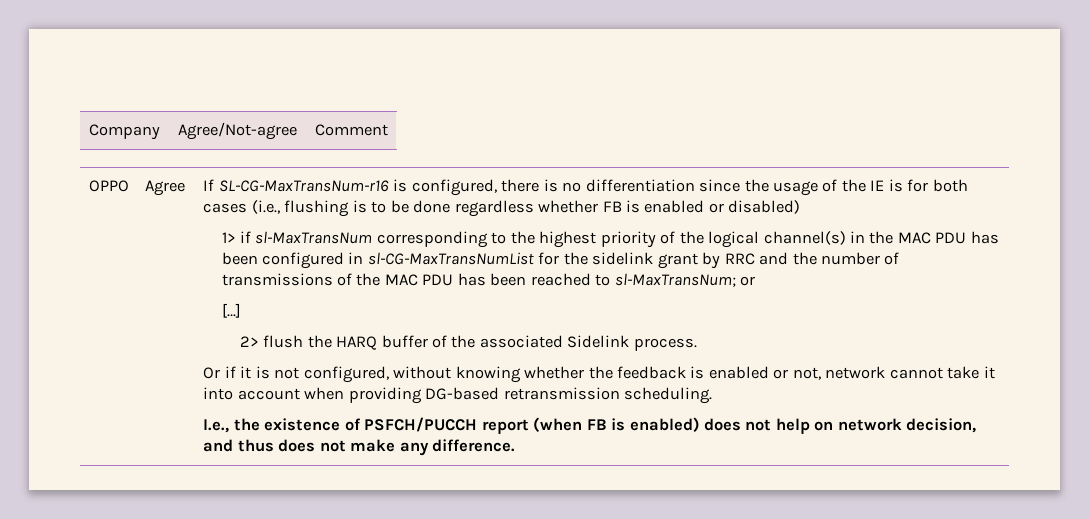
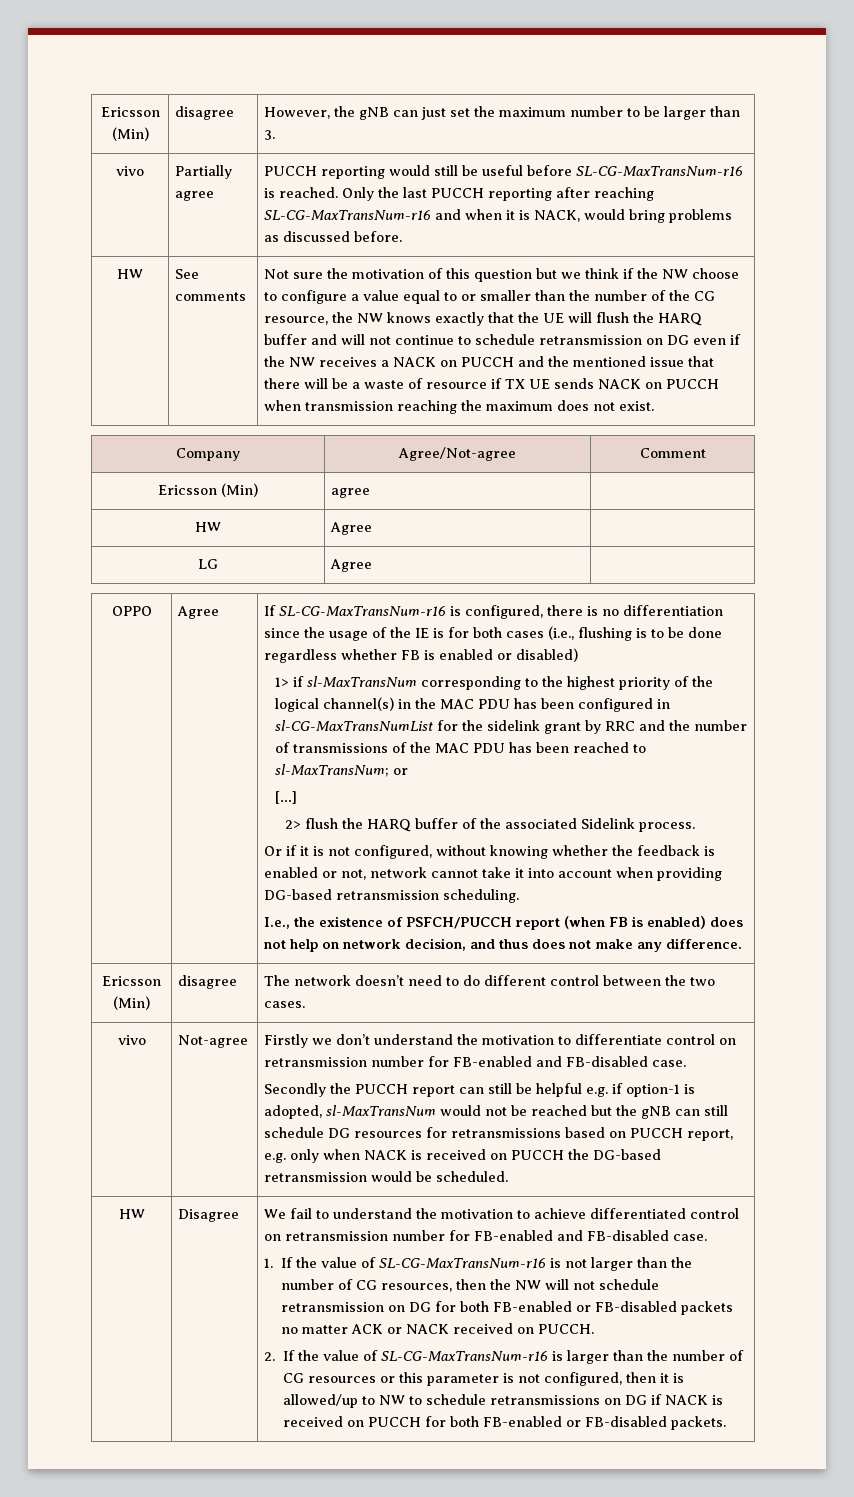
[89,124,160,140] [177,122,297,140] [314,124,388,136] Company | Agree/Not-agree | Comment -> [100,107,160,117] [111,127,149,141] [175,106,235,120] [264,106,741,120] [264,130,276,140] [116,166,144,176] [175,165,233,179] [175,191,215,201] [264,165,744,179] [264,187,655,201] [264,209,733,223] [264,231,403,242] [117,269,143,279] [175,269,200,279] [175,292,247,301] [264,268,740,282] [264,290,716,304] [264,312,703,326] [264,334,742,345] [264,356,715,367] [264,378,720,389] [264,400,655,414] [176,448,240,461] [398,447,516,461] [639,448,706,458] [158,483,258,497] [331,488,371,498] [195,522,221,532] [330,522,373,535] [198,559,218,569] [330,559,373,572] Ericsson (Min) | disagree | However, the gNB can just set the maximum number to be larger than 3. // vivo | Partially agree | PUCCH reporting would still be useful before SL-CG-MaxTransNum-r16 is reached. Only the last PUCCH reporting after reaching SL-CG-MaxTransNum-r16 and when it is NACK, would bring problems as discussed before. // HW | See comments | Not sure the motivation of this question but we think if the NW choose to configure a value equal to or smaller than the number of the CG resource, the NW knows exactly that the UE will flush the HARQ buffer and will not continue to schedule retransmission on DG even if the NW receives a NACK on PUCCH and the mentioned issue that there will be a waste of resource if TX UE sends NACK on PUCCH when transmission reaching the maximum does not exist. // Company | Agree/Not-agree | Comment // Ericsson (Min) | agree | // HW | Agree | // LG | Agree |
(516, 445) none -> [102,976,161,986] [113,996,150,1010] [178,975,238,989] [264,975,716,986] [264,1001,306,1008] [117,1035,146,1045] [178,1035,249,1048] [264,1034,737,1048] [264,1056,687,1067] [264,1083,696,1097] [264,1105,729,1119] [264,1127,734,1141] [264,1149,662,1163] [264,1171,509,1182] [118,1209,145,1219] [178,1209,240,1222] [264,1208,740,1219] [264,1230,708,1241] [264,1257,692,1271] [280,1279,659,1292] [280,1301,733,1315] [280,1323,594,1334] [264,1350,744,1364] [282,1372,684,1386] [282,1394,723,1408] [282,1416,726,1430] // Ericsson (Min) | disagree | The network doesn’t need to do different control between the two cases. // vivo | Not-agree | Firstly we don’t understand the motivation to differentiate control on retransmission number for FB-enabled and FB-disabled case. // Secondly the PUCCH report can still be helpful e.g. if option-1 is adopted, sl-MaxTransNum would not be reached but the gNB can still schedule DG resources for retransmissions based on PUCCH report, e.g. only when NACK is received on PUCCH the DG-based retransmission would be scheduled. // HW | Disagree | We fail to understand the motivation to achieve differentiated control on retransmission number for FB-enabled and FB-disabled case. // 1. If the value of SL-CG-MaxTransNum-r16 is not larger than the number of CG resources, then the NW will not schedule retransmission on DG for both FB-enabled or FB-disabled packets no matter ACK or NACK received on PUCCH. // 2. If the value of SL-CG-MaxTransNum-r16 is larger than the number of CG resources or this parameter is not configured, then it is allowed/up to NW to schedule retransmissions on DG if NACK is received on PUCCH for both FB-enabled or FB-disabled packets.

